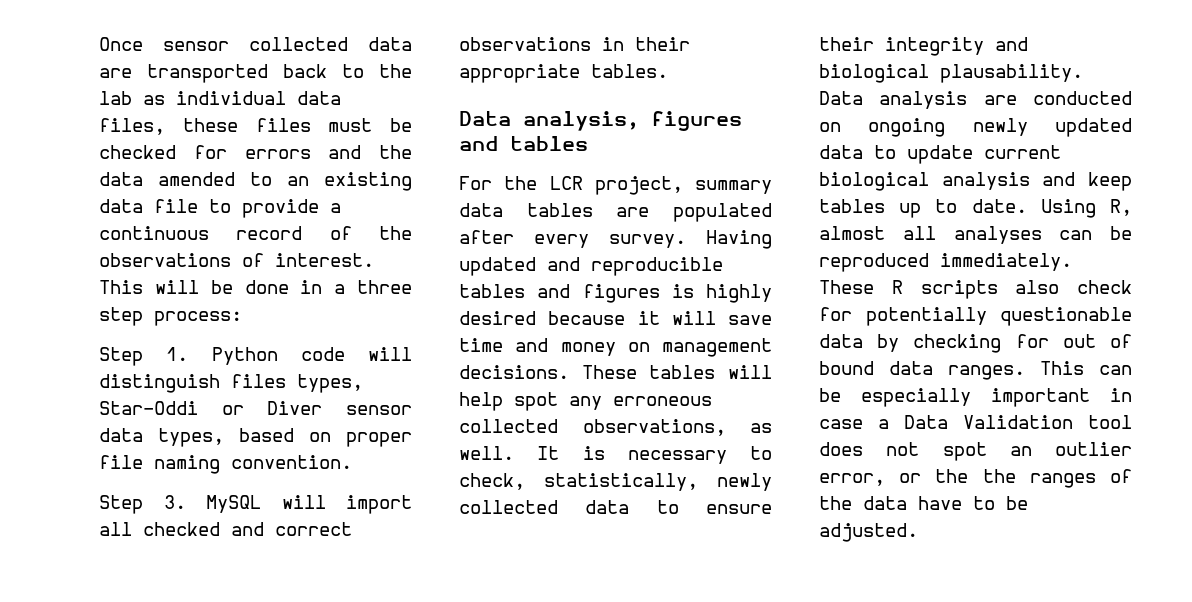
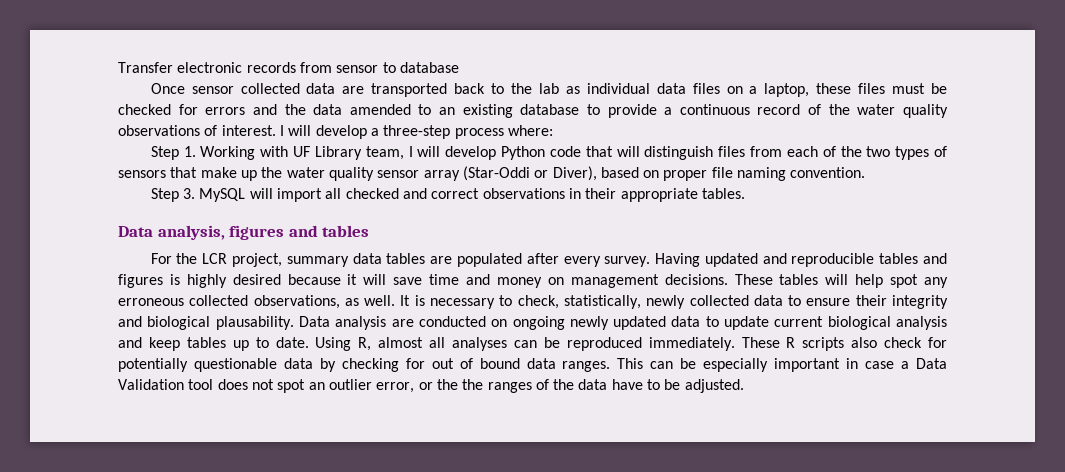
(99, 44) none -> [118,62,459,73] Transfer electronic records from sensor to database //
[99,118,165,135] files, -> [692,83,810,97] files on a laptop,
[99,199,198,213] data file -> [520,104,580,115] database
(412, 233) none -> [857,104,949,118] water quality
[99,280,413,294] [99,307,242,326] [99,347,189,366] This will be done in a three step process: // Step 1. -> [279,125,553,139] [150,146,497,160] I will develop a three-step process where: // Step 1. Working with UF Library team, I will develop
(345, 354) none -> [585,146,613,157] that
[297,374,363,393] [99,401,412,415] [99,428,224,447] types, Star-Oddi or Diver sensor data types, -> [750,146,947,160] [118,166,597,181] from each of the two types of sensors that make up the water quality sensor array (Star-Oddi or Diver),

